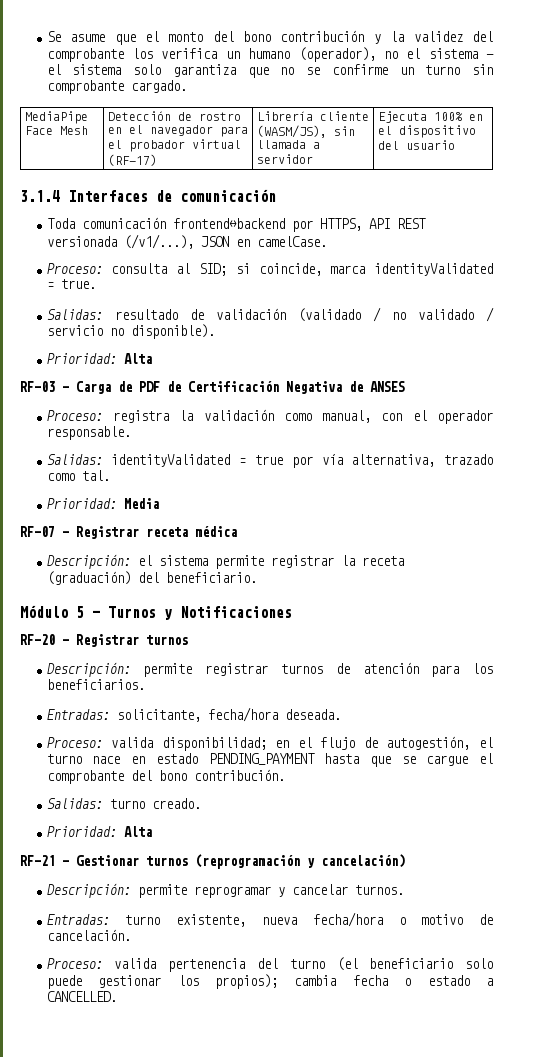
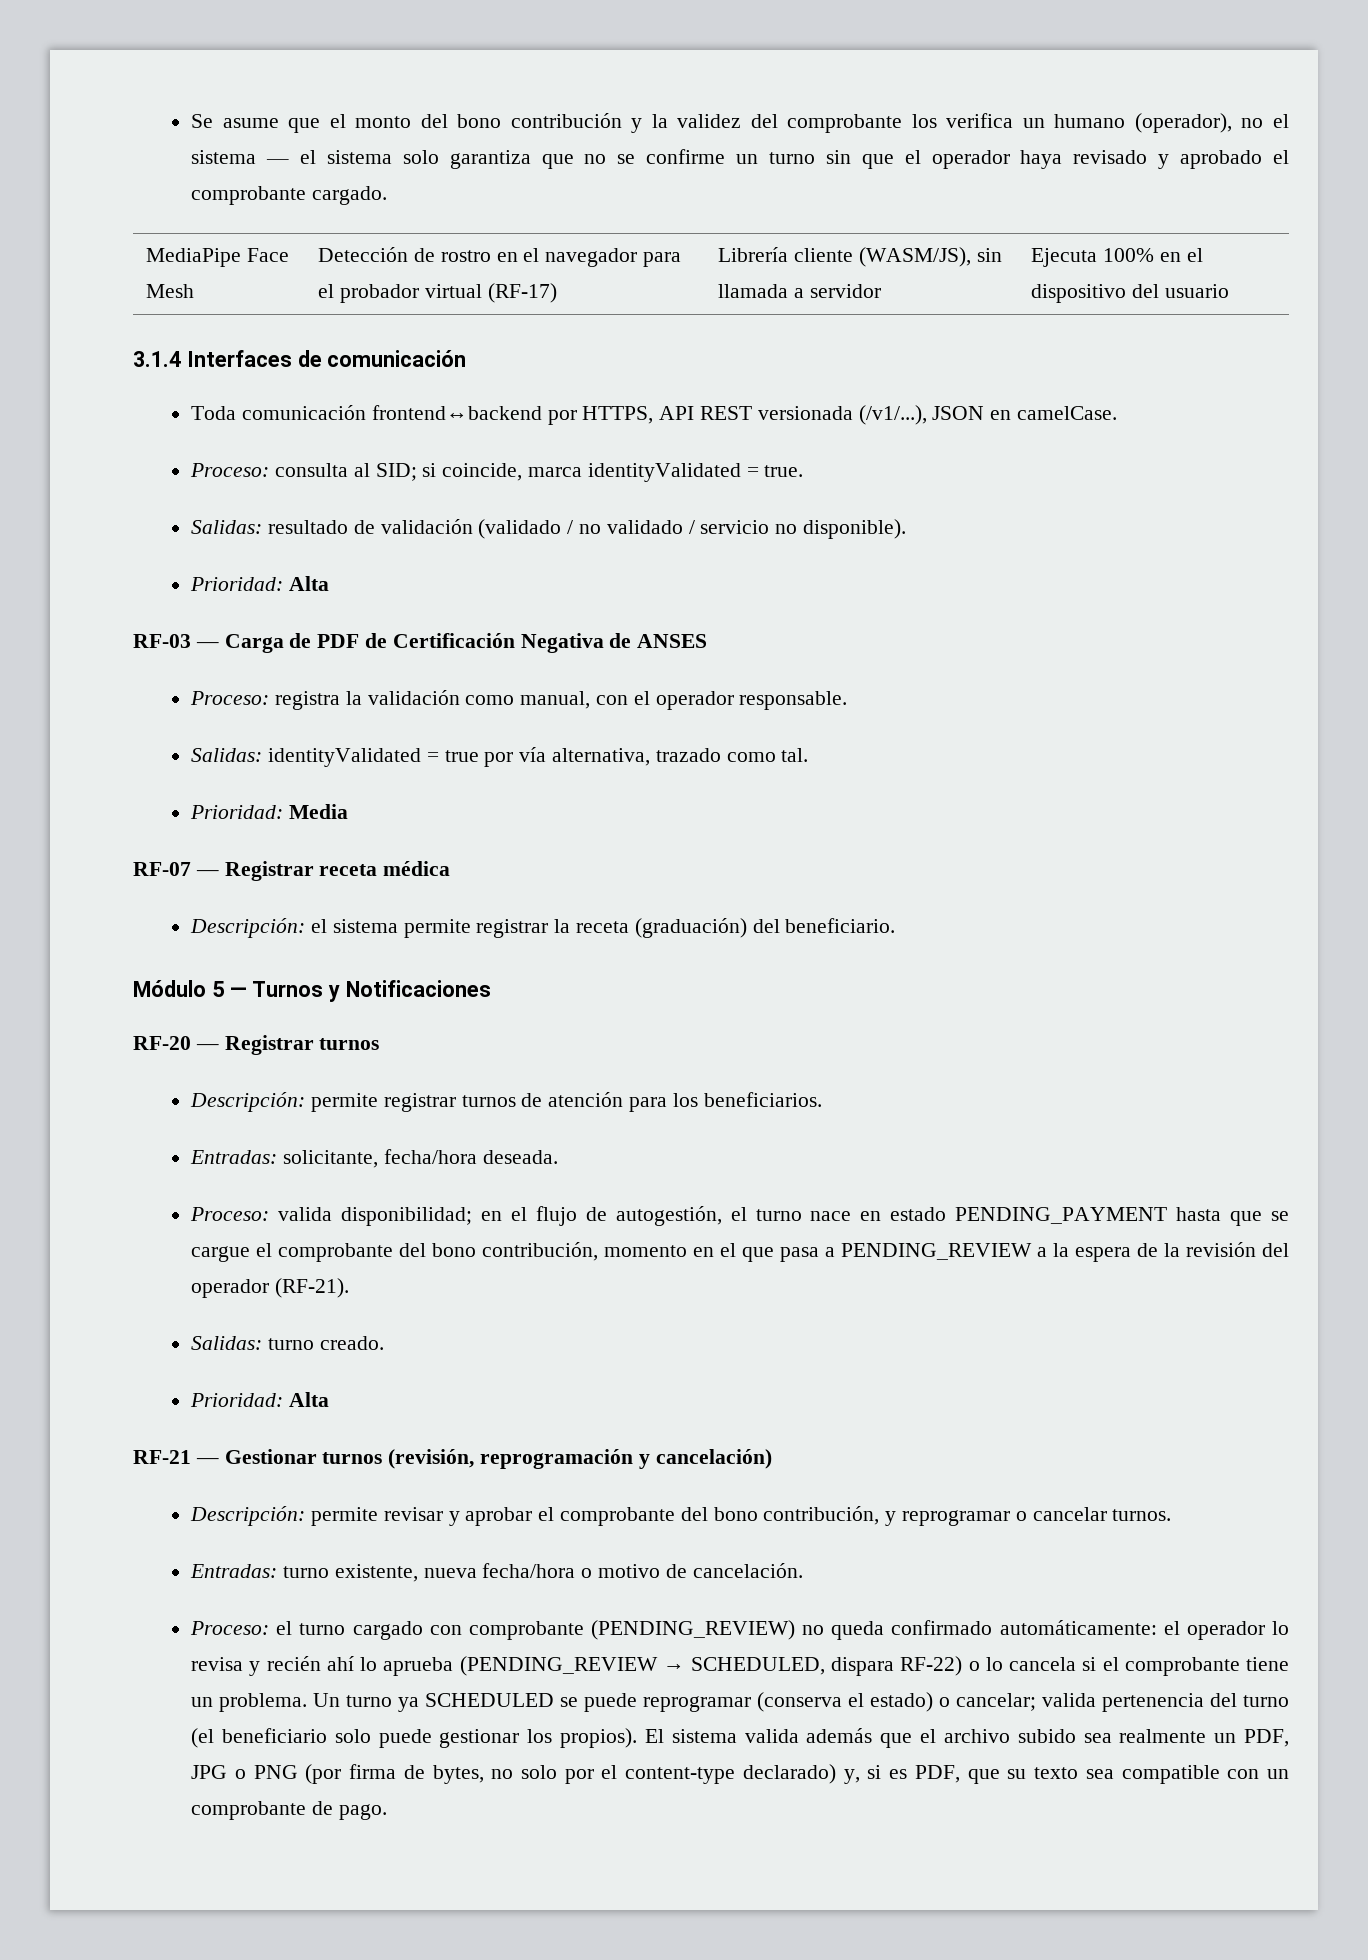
(493, 69) none -> [861,150,1289,169] que el operador haya revisado y aprobado el
[193,769,285,781] contribución. -> [482,1242,1289,1262] [191,1278,349,1298] contribución, momento en el que pasa a PENDING_REVIEW a la espera de la revisión del operador (RF-21).
[195,854,300,869] (reprogramación -> [388,1449,634,1469] (revisión, reprogramación
[193,886,285,898] reprogramar y -> [383,1506,1027,1526] revisar y aprobar el comprobante del bono contribución, y reprogramar o
(103, 963) none -> [276,1620,1289,1640] [191,1656,1289,1676] [191,1692,1037,1712] el turno cargado con comprobante (PENDING_REVIEW) no queda confirmado automáticamente: el operador lo revisa y recién ahí lo aprueba (PENDING_REVIEW → SCHEDULED, dispara RF-22) o lo cancela si el comprobante tiene un problema. Un turno ya SCHEDULED se puede reprogramar (conserva el estado) o cancelar;
[214,974,493,989] [46,991,117,1002] propios); cambia fecha o estado a CANCELLED. -> [560,1728,1290,1748] [191,1764,1289,1784] [191,1801,387,1820] propios). El sistema valida además que el archivo subido sea realmente un PDF, JPG o PNG (por firma de bytes, no solo por el content-type declarado) y, si es PDF, que su texto sea compatible con un comprobante de pago.

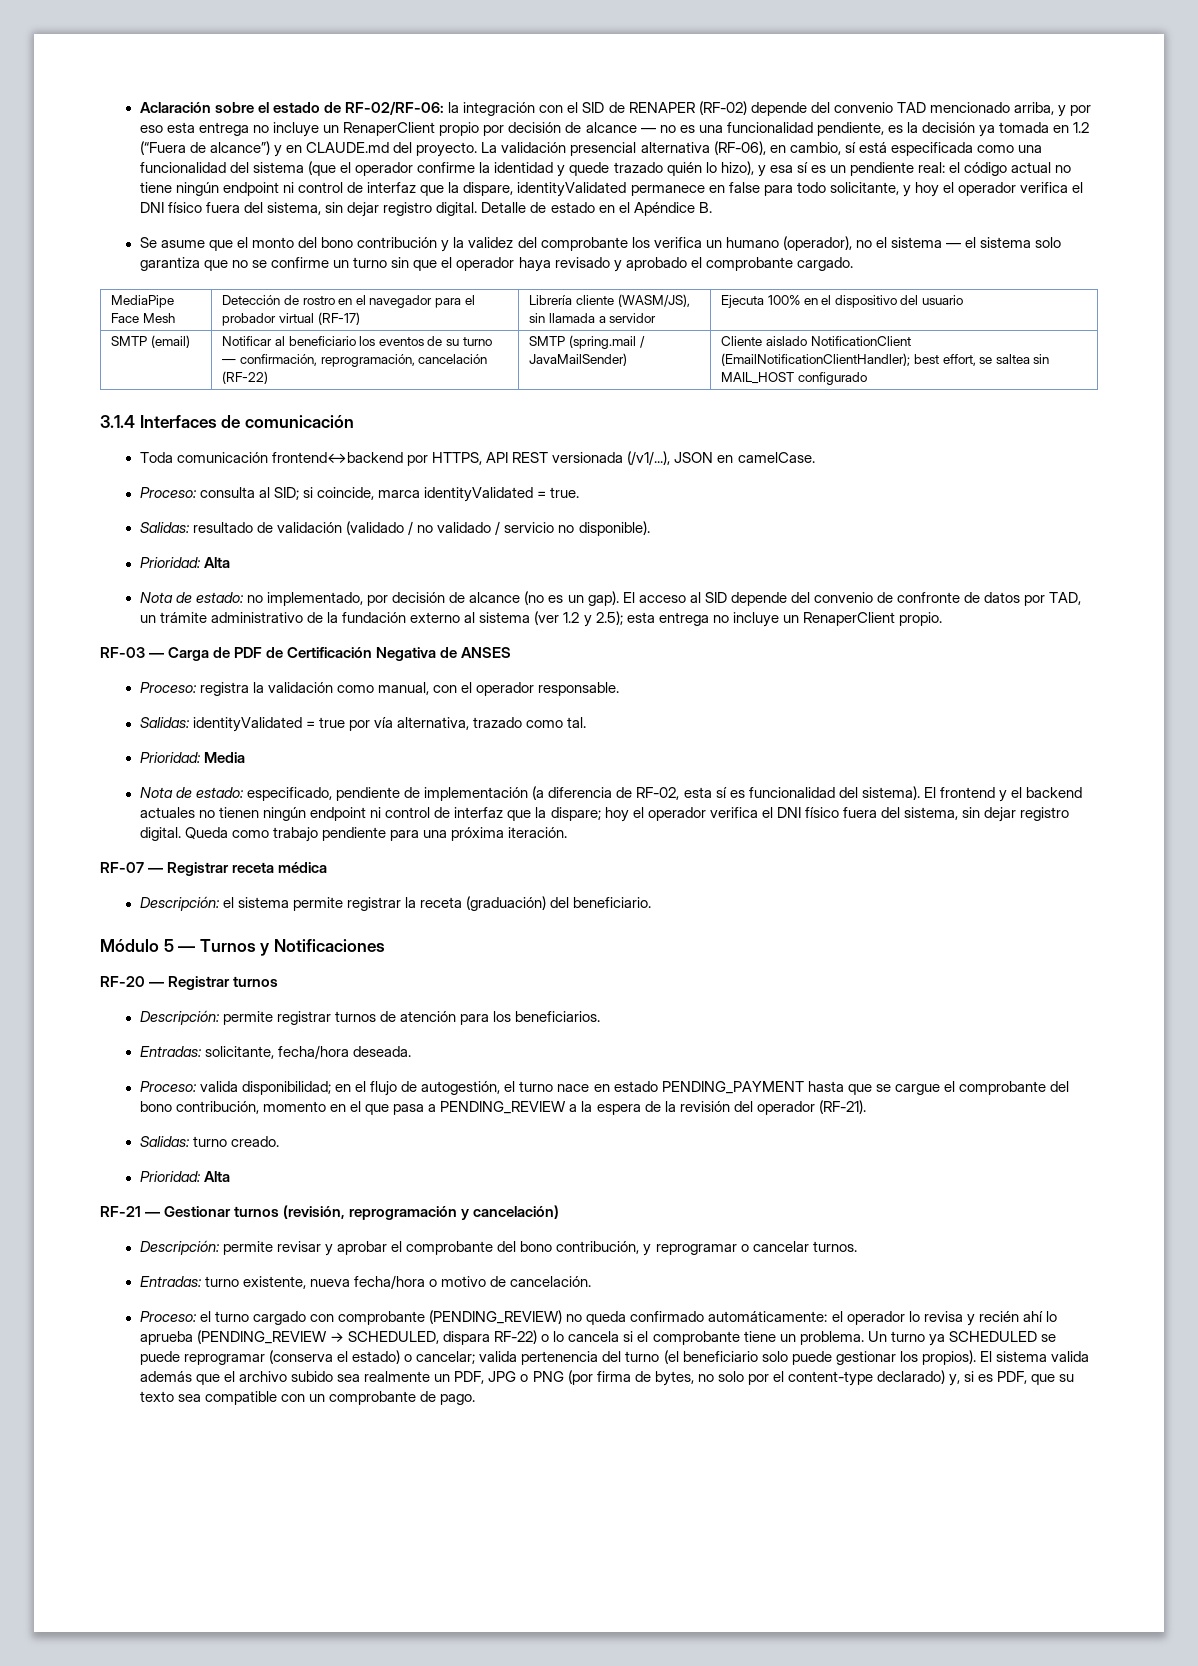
(191, 121) none -> [139,101,1092,117] [139,122,1090,137] [139,141,1042,157] [139,161,1072,177] [139,182,1084,197] [139,202,712,217] Aclaración sobre el estado de RF-02/RF-06: la integración con el SID de RENAPER (RF-02) depende del convenio TAD mencionado arriba, y por eso esta entrega no incluye un RenaperClient propio por decisión de alcance — no es una funcionalidad pendiente, es la decisión ya tomada en 1.2 (“Fuera de alcance”) y en CLAUDE.md del proyecto. La validación presencial alternativa (RF-06), en cambio, sí está especificada como una funcionalidad del sistema (que el operador confirme la identidad y quede trazado quién lo hizo), y esa sí es un pendiente real: el código actual no tiene ningún endpoint ni control de interfaz que la dispare, identityValidated permanece en false para todo solicitante, y hoy el operador verifica el DNI físico fuera del sistema, sin dejar registro digital. Detalle de estado en el Apéndice B. //
(1229, 291) none -> [111,335,190,348] [222,336,492,346] [222,354,488,367] [222,371,269,384] [529,335,645,349] [529,353,628,366] [721,336,911,346] [721,353,1050,366] [721,372,867,385] // SMTP (email) | Notificar al beneficiario los eventos de su turno — confirmación, reprogramación, cancelación (RF-22) | SMTP (spring.mail / JavaMailSender) | Cliente aislado NotificationClient (EmailNotificationClientHandler); best effort, se saltea sin MAIL_HOST configurado
(329, 583) none -> [139,591,1082,606] [139,611,942,627] // Nota de estado: no implementado, por decisión de alcance (no es un gap). El acceso al SID depende del convenio de confronte de datos por TAD, un trámite administrativo de la fundación externo al sistema (ver 1.2 y 2.5); esta entrega no incluye un RenaperClient propio.
(348, 811) none -> [139,786,1083,802] [139,807,1070,822] [139,827,568,842] // Nota de estado: especificado, pendiente de implementación (a diferencia de RF-02, esta sí es funcionalidad del sistema). El frontend y el backend actuales no tienen ningún endpoint ni control de interfaz que la dispare; hoy el operador verifica el DNI físico fuera del sistema, sin dejar registro digital. Queda como trabajo pendiente para una próxima iteración.

